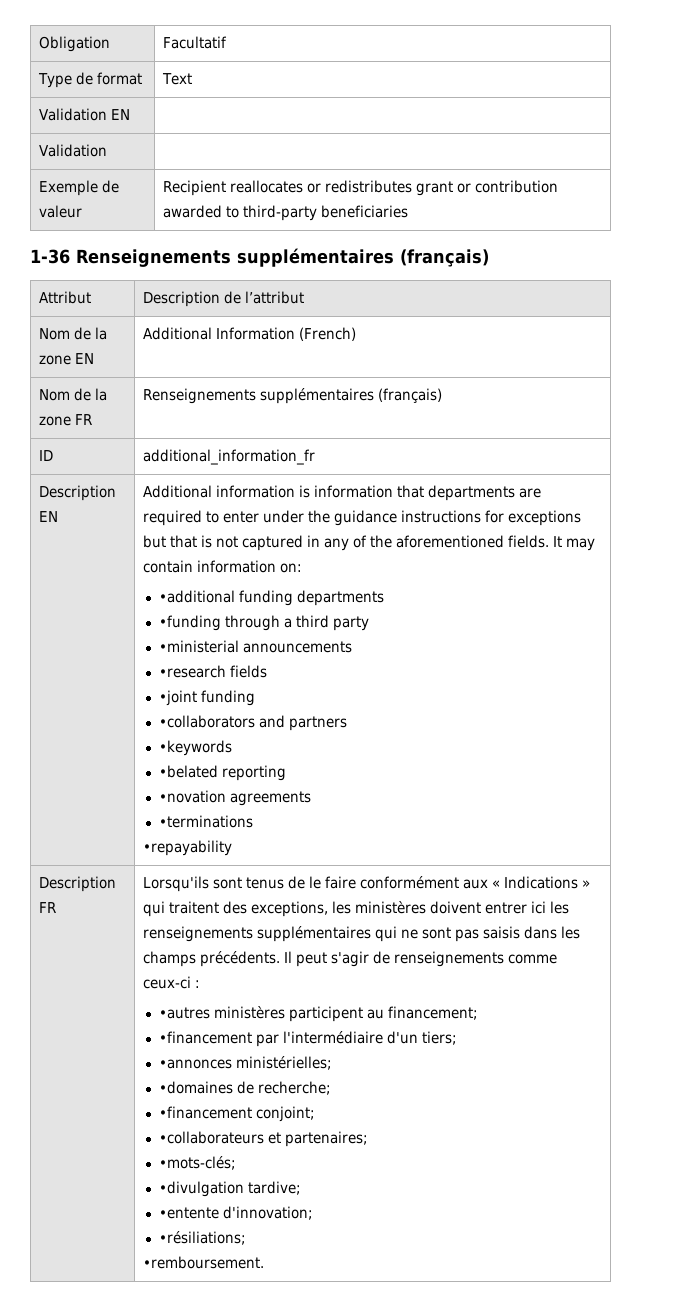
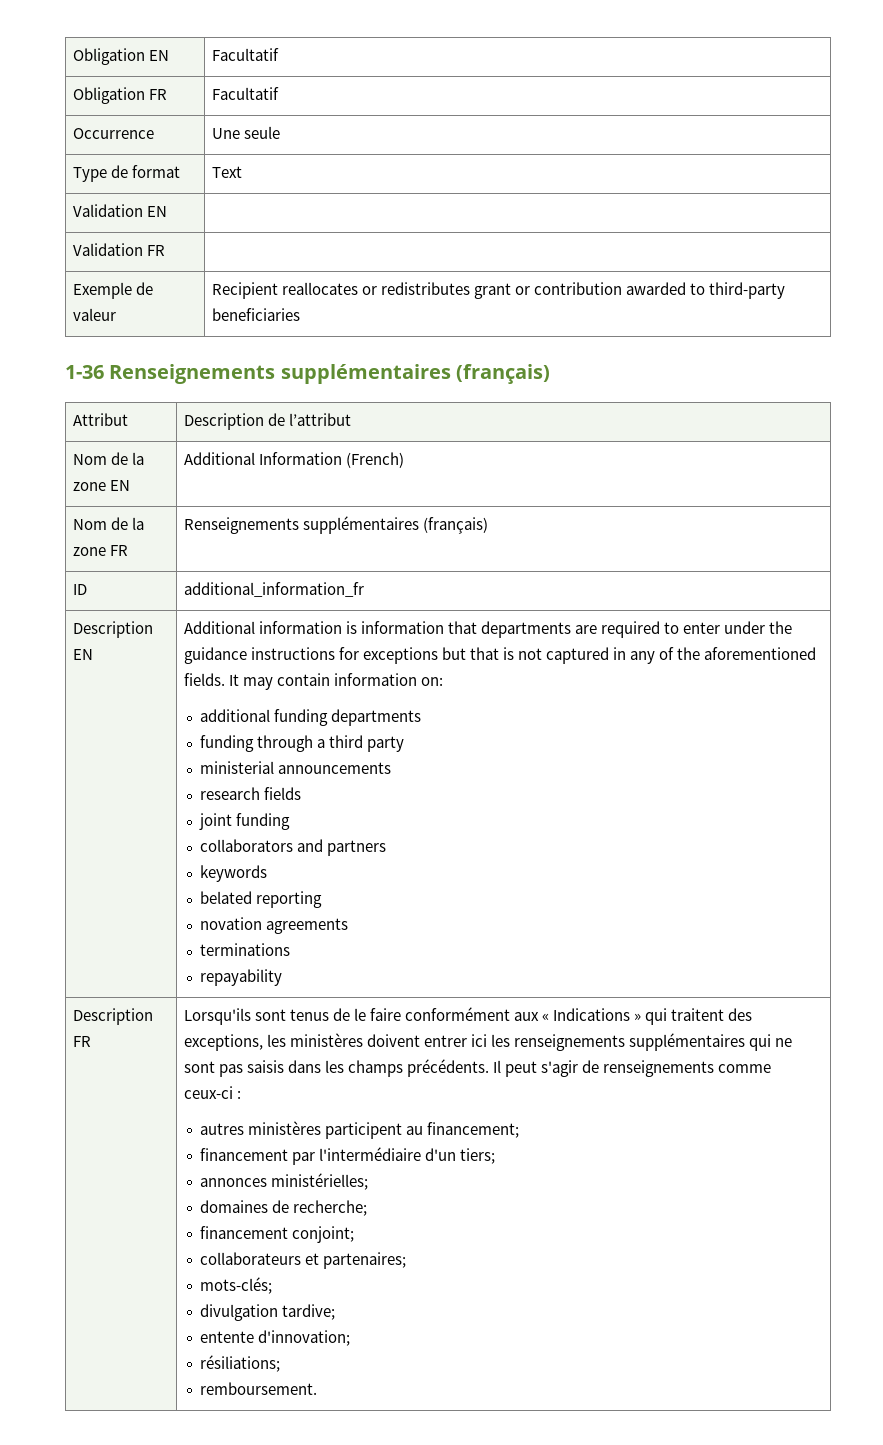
[38,36,110,52] [162,36,227,49] Obligation | Facultatif -> [72,48,169,65] [211,48,279,61] [72,87,167,104] [211,87,279,100] [72,128,154,139] [211,126,280,139] Obligation EN | Facultatif // Obligation FR | Facultatif // Occurrence | Une seule
(107, 150) none -> [146,245,165,256] FR
[158,590,235,603] •additional -> [200,709,271,722] additional
[158,615,221,631] •funding -> [200,735,255,752] funding
[158,640,239,653] •ministerial -> [200,761,275,774] ministerial
[158,665,226,678] •research -> [200,787,261,800] research
[158,690,197,706] •joint -> [199,813,233,830] joint
[158,715,255,728] •collaborators -> [200,839,294,852] collaborators
[158,740,232,756] [158,765,218,778] •keywords // •belated -> [200,865,268,882] [200,891,253,904] keywords // belated
[158,790,226,803] •novation -> [200,917,263,930] novation
[158,815,253,828] [142,840,232,856] •terminations // •repayability -> [200,943,291,956] [200,969,283,986] terminations // repayability
[158,1007,210,1019] •autres -> [200,1123,245,1135] autres
[158,1031,252,1044] •financement -> [200,1148,289,1161] financement
[158,1059,232,1069] •annonces -> [200,1178,268,1187] annonces
[158,1081,233,1094] •domaines -> [200,1200,269,1213] domaines
[158,1106,252,1119] •financement -> [200,1226,289,1239] financement
[158,1131,264,1144] •collaborateurs -> [200,1252,302,1265] collaborateurs
[158,1156,236,1170] [158,1181,244,1197] •mots-clés; // •divulgation -> [200,1277,273,1294] [200,1304,279,1321] mots-clés; // divulgation
[158,1207,219,1219] •entente -> [200,1331,255,1343] entente
[158,1231,246,1245] [142,1256,264,1269] •résiliations; // •remboursement. -> [200,1355,281,1372] [200,1382,318,1395] résiliations; // remboursement.

